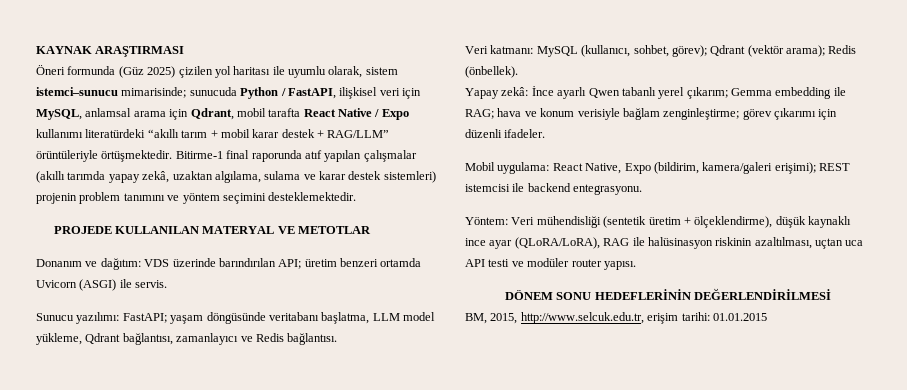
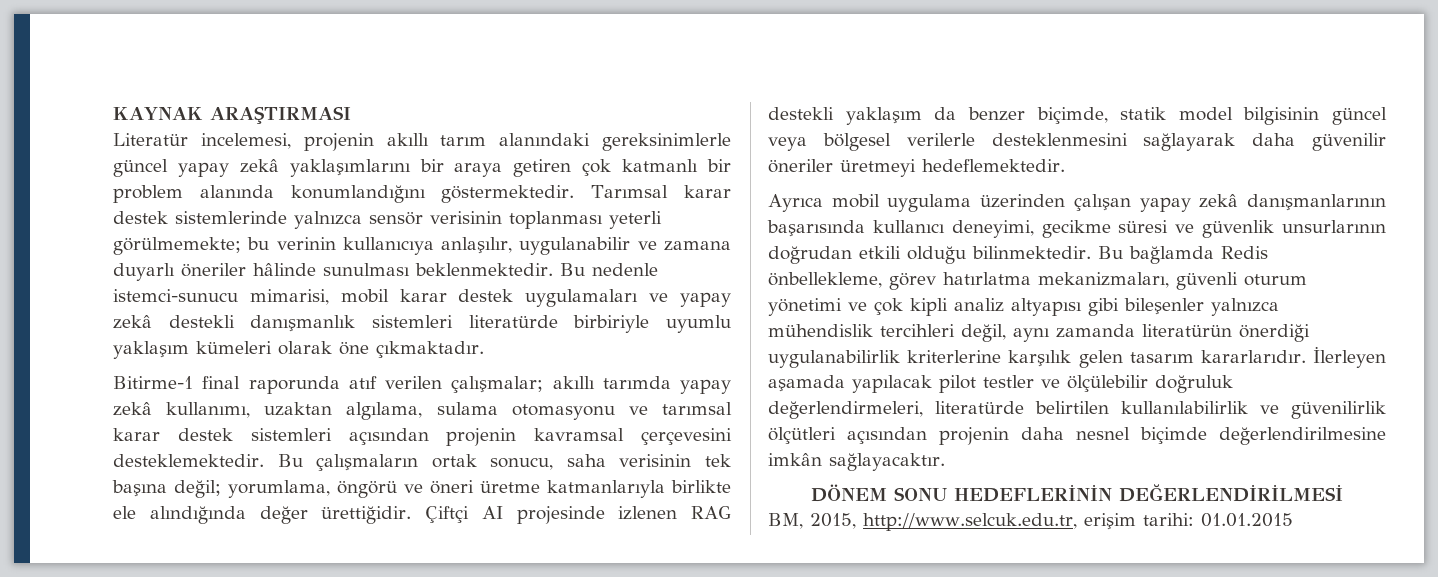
[36,65,398,78] [36,87,421,99] [36,108,409,120] [36,129,390,138] [36,150,417,162] [36,171,436,183] [36,192,357,204] [53,226,372,234] [36,258,422,270] [36,279,168,291] [36,312,435,324] [36,333,338,345] [465,45,857,57] [465,66,518,78] [465,86,846,99] [465,108,838,120] [465,129,546,138] [465,162,850,174] [465,183,643,195] [465,216,851,228] [465,237,864,249] [465,258,636,270] Öneri formunda (Güz 2025) çizilen yol haritası ile uyumlu olarak, sistem istemci–sunucu mimarisinde; sunucuda Python / FastAPI, ilişkisel veri için MySQL, anlamsal arama için Qdrant, mobil tarafta React Native / Expo kullanımı literatürdeki “akıllı tarım + mobil karar destek + RAG/LLM” örüntüleriyle örtüşmektedir. Bitirme-1 final raporunda atıf yapılan çalışmalar (akıllı tarımda yapay zekâ, uzaktan algılama, sulama ve karar destek sistemleri) projenin problem tanımını ve yöntem seçimini desteklemektedir. // PROJEDE KULLANILAN MATERYAL VE METOTLAR // Donanım ve dağıtım: VDS üzerinde barındırılan API; üretim benzeri ortamda Uvicorn (ASGI) ile servis. // Sunucu yazılımı: FastAPI; yaşam döngüsünde veritabanı başlatma, LLM model yükleme, Qdrant bağlantısı, zamanlayıcı ve Redis bağlantısı. // Veri katmanı: MySQL (kullanıcı, sohbet, görev); Qdrant (vektör arama); Redis (önbellek). // Yapay zekâ: İnce ayarlı Qwen tabanlı yerel çıkarım; Gemma embedding ile RAG; hava ve konum verisiyle bağlam zenginleştirme; görev çıkarımı için düzenli ifadeler. // Mobil uygulama: React Native, Expo (bildirim, kamera/galeri erişimi); REST istemcisi ile backend entegrasyonu. // Yöntem: Veri mühendisliği (sentetik üretim + ölçeklendirme), düşük kaynaklı ince ayar (QLoRA/LoRA), RAG ile halüsinasyon riskinin azaltılması, uçtan uca API testi ve modüler router yapısı. -> [113,133,731,151] [113,159,732,177] [113,185,731,203] [113,211,662,229] [113,237,731,255] [113,263,658,281] [113,289,731,307] [113,315,731,333] [113,341,484,359] [113,376,731,394] [113,402,732,420] [113,428,732,446] [113,454,731,471] [112,480,731,498] [113,506,731,524] [768,107,1387,125] [768,133,1386,151] [768,159,1065,177] [768,194,1386,212] [767,220,1386,238] [768,246,1268,264] [768,272,1307,290] [768,298,1279,316] [768,324,1310,342] [768,346,1386,368] [768,375,1233,393] [768,401,1386,419] [768,427,1386,445] [768,453,945,471] Literatür incelemesi, projenin akıllı tarım alanındaki gereksinimlerle güncel yapay zekâ yaklaşımlarını bir araya getiren çok katmanlı bir problem alanında konumlandığını göstermektedir. Tarımsal karar destek sistemlerinde yalnızca sensör verisinin toplanması yeterli görülmemekte; bu verinin kullanıcıya anlaşılır, uygulanabilir ve zamana duyarlı öneriler hâlinde sunulması beklenmektedir. Bu nedenle istemci-sunucu mimarisi, mobil karar destek uygulamaları ve yapay zekâ destekli danışmanlık sistemleri literatürde birbiriyle uyumlu yaklaşım kümeleri olarak öne çıkmaktadır. // Bitirme-1 final raporunda atıf verilen çalışmalar; akıllı tarımda yapay zekâ kullanımı, uzaktan algılama, sulama otomasyonu ve tarımsal karar destek sistemleri açısından projenin kavramsal çerçevesini desteklemektedir. Bu çalışmaların ortak sonucu, saha verisinin tek başına değil; yorumlama, öngörü ve öneri üretme katmanlarıyla birlikte ele alındığında değer ürettiğidir. Çiftçi AI projesinde izlenen RAG destekli yaklaşım da benzer biçimde, statik model bilgisinin güncel veya bölgesel verilerle desteklenmesini sağlayarak daha güvenilir öneriler üretmeyi hedeflemektedir. // Ayrıca mobil uygulama üzerinden çalışan yapay zekâ danışmanlarının başarısında kullanıcı deneyimi, gecikme süresi ve güvenlik unsurlarının doğrudan etkili olduğu bilinmektedir. Bu bağlamda Redis önbellekleme, görev hatırlatma mekanizmaları, güvenli oturum yönetimi ve çok kipli analiz altyapısı gibi bileşenler yalnızca mühendislik tercihleri değil, aynı zamanda literatürün önerdiği uygulanabilirlik kriterlerine karşılık gelen tasarım kararlarıdır. İlerleyen aşamada yapılacak pilot testler ve ölçülebilir doğruluk değerlendirmeleri, literatürde belirtilen kullanılabilirlik ve güvenilirlik ölçütleri açısından projenin daha nesnel biçimde değerlendirilmesine imkân sağlayacaktır.

